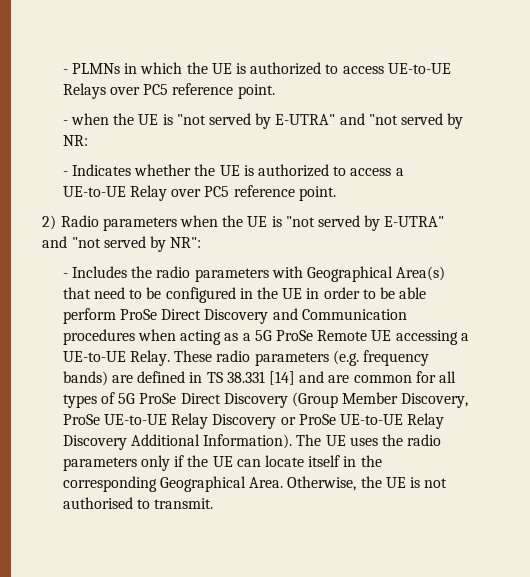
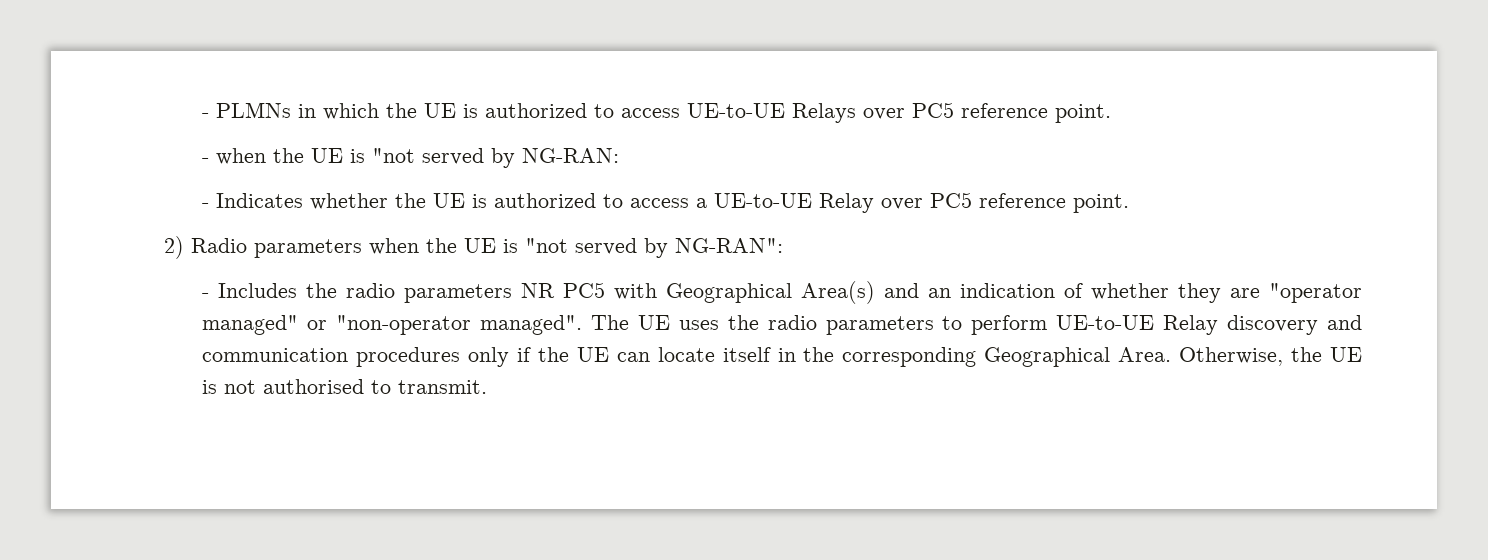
[275,113,464,129] [62,135,88,146] E-UTRA" and "not served by NR: -> [522,148,620,163] NG-RAN:
[384,216,445,227] [42,236,202,252] E-UTRA" and "not served by NR": -> [675,238,784,253] NG-RAN":
(269, 275) none -> [521,282,606,298] NR PC5
[62,287,427,303] [62,308,407,324] [62,329,469,345] [62,350,429,366] [62,371,456,386] [62,392,469,408] [62,413,445,429] [62,434,293,450] that need to be configured in the UE in order to be able perform ProSe Direct Discovery and Communication procedures when acting as a 5G ProSe Remote UE accessing a UE-to-UE Relay. These radio parameters (e.g. frequency bands) are defined in TS 38.331 [14] and are common for all types of 5G ProSe Direct Discovery (Group Member Discovery, ProSe UE-to-UE Relay Discovery or ProSe UE-to-UE Relay Discovery Additional Information). -> [884,283,1362,303] [202,315,583,335] and an indication of whether they are "operator managed" or "non-operator managed".
(137, 464) none -> [942,315,1363,335] [202,347,461,367] to perform UE-to-UE Relay discovery and communication procedures

